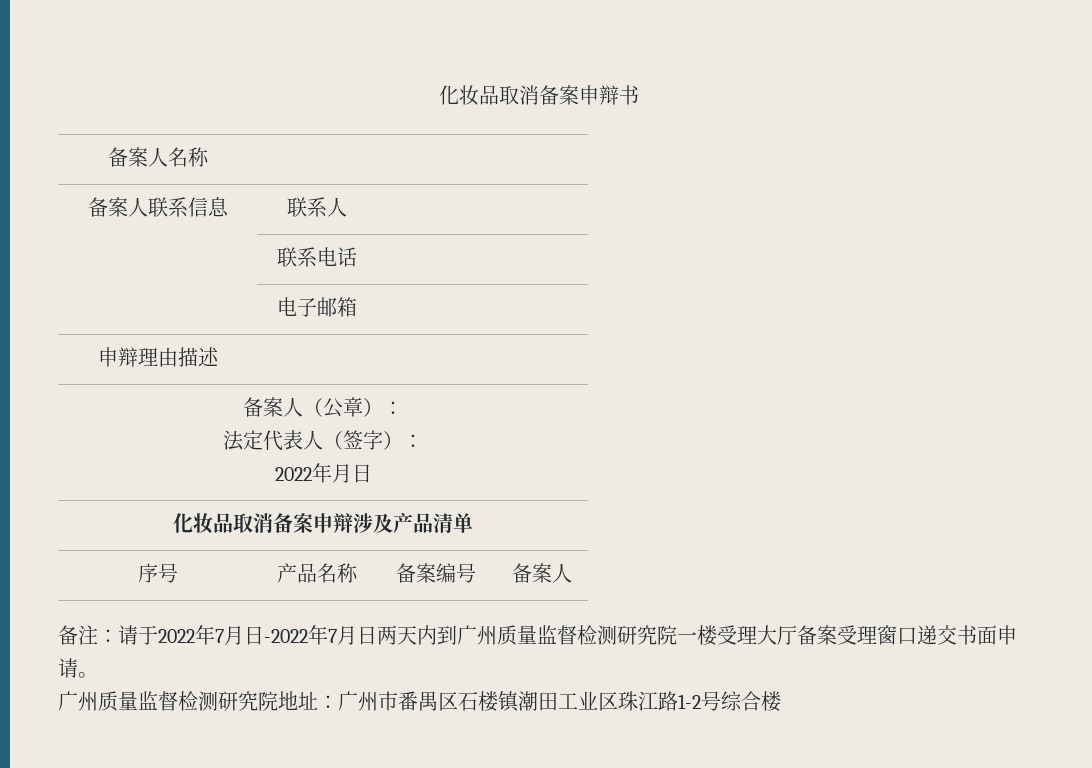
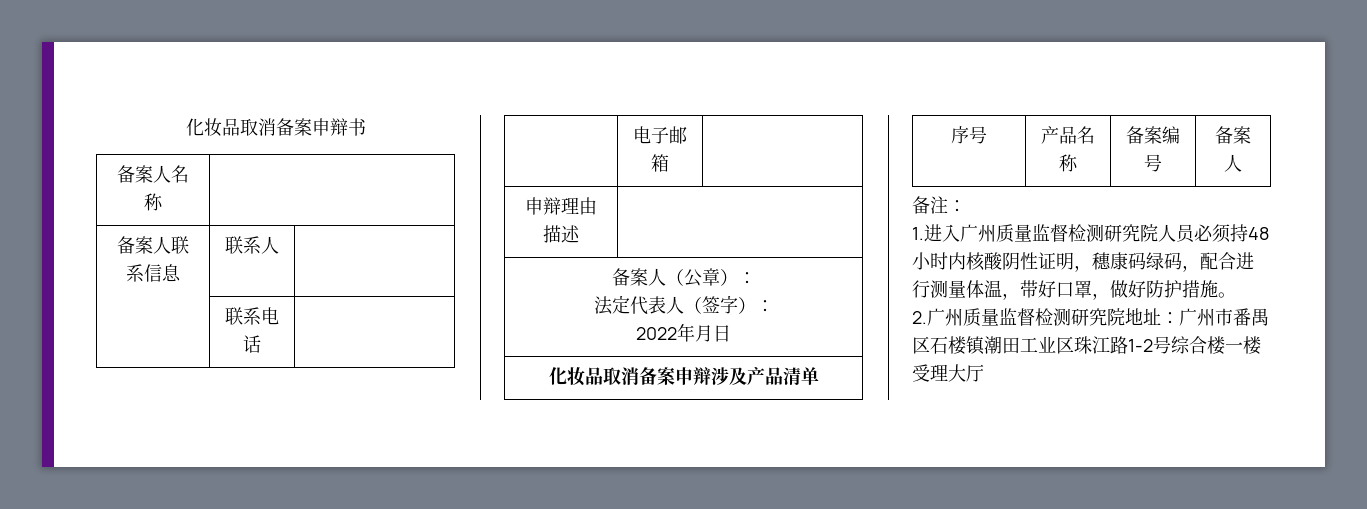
[118,625,1017,646] [58,658,78,678] 请于2022年7月日-2022年7月日两天内到广州质量监督检测研究院一楼受理大厅备案受理窗口递交书面申请 -> [912,224,1269,243] [912,252,1254,272] [912,280,1218,300] // 1.进入广州质量监督检测研究院人员必须持48小时内核酸阴性证明，穗康码绿码，配合进行测量体温，带好口罩，做好防护措施
(98, 675) none -> [912,311,927,324] 2.
(781, 701) none -> [1225,336,1261,355] [912,364,984,382] 一楼受理大厅

